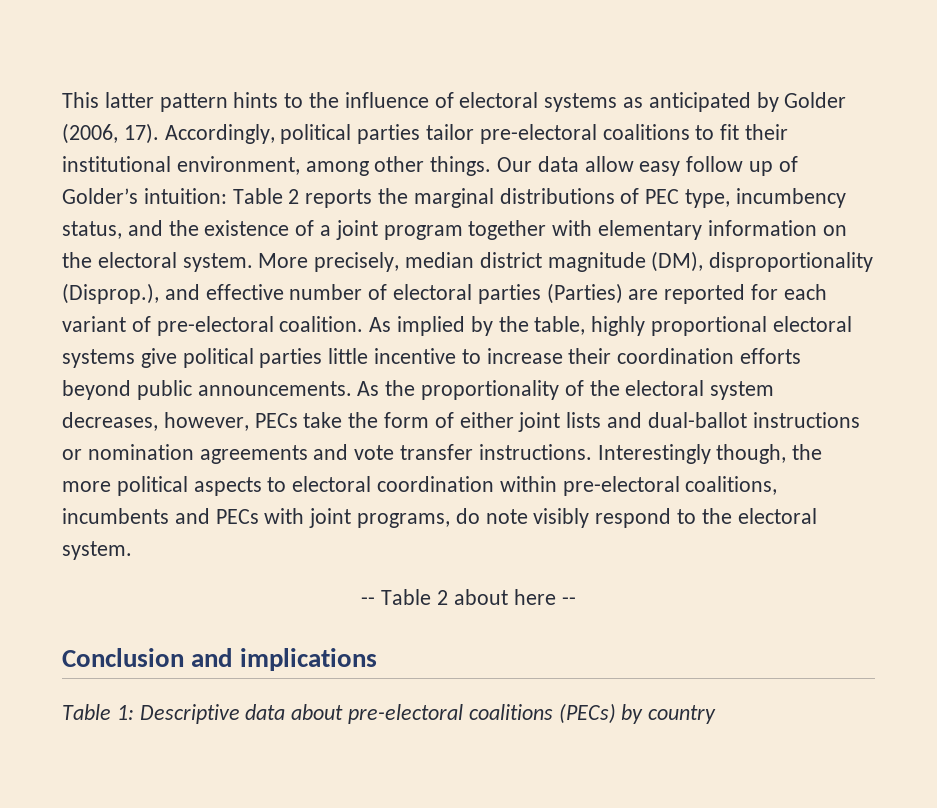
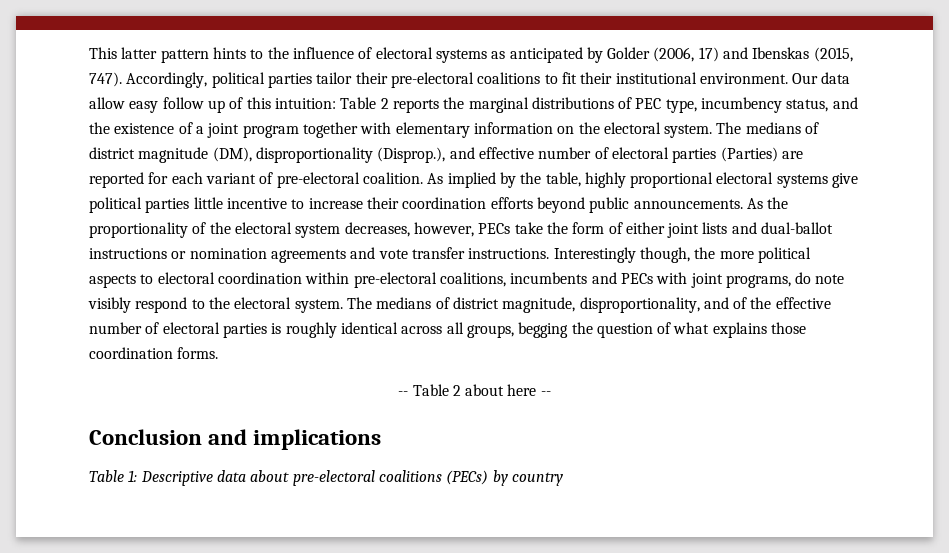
[123,123,159,144] 17). -> [698,47,853,62] [89,72,122,87] 17) and Ibenskas (2015, 747).
(475, 132) none -> [355,72,388,84] their
[176,156,492,176] environment, among other things. -> [699,73,788,84] environment.
[62,188,138,204] Golder’s -> [246,97,271,109] this
[258,252,475,272] More precisely, median -> [716,122,820,134] The medians of
(132, 550) none -> [346,297,831,313] [89,322,807,338] [89,347,219,359] The medians of district magnitude, disproportionality, and of the effective number of electoral parties is roughly identical across all groups, begging the question of what explains those coordination forms.

